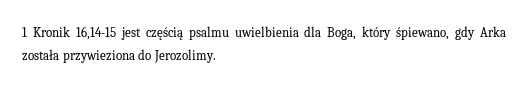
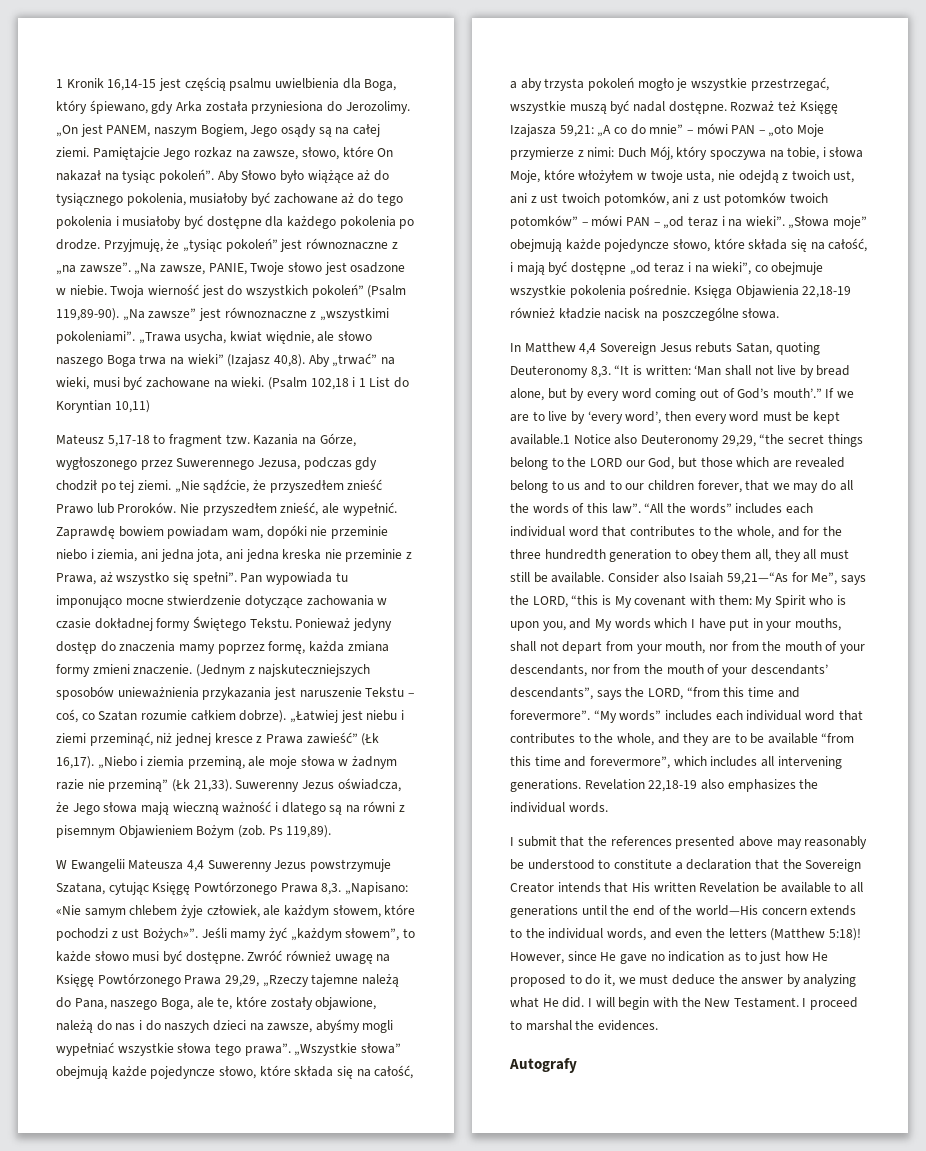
[62,50,135,63] przywieziona -> [251,101,324,114] przyniesiona
(216, 56) none -> [56,124,380,137] [56,146,394,160] [56,169,389,183] [56,192,403,206] [56,215,415,229] [56,238,398,252] [56,262,406,275] [56,284,407,298] [56,307,389,321] [56,331,372,344] [56,353,395,367] [56,376,410,390] [56,400,150,413] [56,433,356,447] [56,457,378,470] [56,479,383,493] [56,502,397,516] [56,525,388,539] [56,549,413,562] [56,572,348,585] [56,595,388,608] [56,616,392,631] [56,641,389,654] [56,664,371,677] [56,686,414,700] [56,709,404,723] [56,732,380,746] [56,756,397,769] [56,778,401,792] [56,801,406,815] [56,825,332,838] [56,859,391,872] [56,881,408,895] [56,904,416,918] [56,927,415,941] [56,950,391,964] [56,973,399,987] [56,996,377,1010] [56,1019,394,1033] [56,1042,401,1056] [56,1065,414,1079] [510,77,829,91] [510,100,838,114] [510,123,825,137] [510,146,864,160] [510,169,855,183] [510,192,828,206] [510,215,868,229] [510,238,868,252] [510,261,824,275] [510,284,852,298] [510,307,780,321] [510,342,820,355] [510,365,851,378] [510,388,855,401] [510,411,841,424] [510,434,863,447] [510,457,846,470] [510,480,853,493] [510,503,813,514] [510,526,842,539] [510,549,849,562] [510,572,866,585] [510,595,847,608] [510,618,842,631] [510,641,866,654] [510,664,828,677] [510,687,800,700] [510,710,863,723] [510,733,855,746] [510,756,842,769] [510,779,819,792] [510,802,608,813] [510,836,868,849] [510,859,862,872] [510,882,863,893] [510,905,857,918] [510,928,861,941] [510,951,829,964] [510,974,857,987] [510,997,859,1010] [510,1020,658,1031] [509,1058,577,1073] „On jest PANEM, naszym Bogiem, Jego osądy są na całej ziemi. Pamiętajcie Jego rozkaz na zawsze, słowo, które On nakazał na tysiąc pokoleń”. Aby Słowo było wiążące aż do tysiącznego pokolenia, musiałoby być zachowane aż do tego pokolenia i musiałoby być dostępne dla każdego pokolenia po drodze. Przyjmuję, że „tysiąc pokoleń” jest równoznaczne z „na zawsze”. „Na zawsze, PANIE, Twoje słowo jest osadzone w niebie. Twoja wierność jest do wszystkich pokoleń” (Psalm 119,89-90). „Na zawsze” jest równoznaczne z „wszystkimi pokoleniami”. „Trawa usycha, kwiat więdnie, ale słowo naszego Boga trwa na wieki” (Izajasz 40,8). Aby „trwać” na wieki, musi być zachowane na wieki. (Psalm 102,18 i 1 List do Koryntian 10,11) // Mateusz 5,17-18 to fragment tzw. Kazania na Górze, wygłoszonego przez Suwerennego Jezusa, podczas gdy chodził po tej ziemi. „Nie sądźcie, że przyszedłem znieść Prawo lub Proroków. Nie przyszedłem znieść, ale wypełnić. Zaprawdę bowiem powiadam wam, dopóki nie przeminie niebo i ziemia, ani jedna jota, ani jedna kreska nie przeminie z Prawa, aż wszystko się spełni”. Pan wypowiada tu imponująco mocne stwierdzenie dotyczące zachowania w czasie dokładnej formy Świętego Tekstu. Ponieważ jedyny dostęp do znaczenia mamy poprzez formę, każda zmiana formy zmieni znaczenie. (Jednym z najskuteczniejszych sposobów unieważnienia przykazania jest naruszenie Tekstu – coś, co Szatan rozumie całkiem dobrze). „Łatwiej jest niebu i ziemi przeminąć, niż jednej kresce z Prawa zawieść” (Łk 16,17). „Niebo i ziemia przeminą, ale moje słowa w żadnym razie nie przeminą” (Łk 21,33). Suwerenny Jezus oświadcza, że Jego słowa mają wieczną ważność i dlatego są na równi z pisemnym Objawieniem Bożym (zob. Ps 119,89). // W Ewangelii Mateusza 4,4 Suwerenny Jezus powstrzymuje Szatana, cytując Księgę Powtórzonego Prawa 8,3. „Napisano: «Nie samym chlebem żyje człowiek, ale każdym słowem, które pochodzi z ust Bożych»”. Jeśli mamy żyć „każdym słowem”, to każde słowo musi być dostępne. Zwróć również uwagę na Księgę Powtórzonego Prawa 29,29, „Rzeczy tajemne należą do Pana, naszego Boga, ale te, które zostały objawione, należą do nas i do naszych dzieci na zawsze, abyśmy mogli wypełniać wszystkie słowa tego prawa”. „Wszystkie słowa” obejmują każde pojedyncze słowo, które składa się na całość, a aby trzysta pokoleń mogło je wszystkie przestrzegać, wszystkie muszą być nadal dostępne. Rozważ też Księgę Izajasza 59,21: „A co do mnie” – mówi PAN – „oto Moje przymierze z nimi: Duch Mój, który spoczywa na tobie, i słowa Moje, które włożyłem w twoje usta, nie odejdą z twoich ust, ani z ust twoich potomków, ani z ust potomków twoich potomków” – mówi PAN – „od teraz i na wieki”. „Słowa moje” obejmują każde pojedyncze słowo, które składa się na całość, i mają być dostępne „od teraz i na wieki”, co obejmuje wszystkie pokolenia pośrednie. Księga Objawienia 22,18-19 również kładzie nacisk na poszczególne słowa. // In Matthew 4,4 Sovereign Jesus rebuts Satan, quoting Deuteronomy 8,3. “It is written: ‘Man shall not live by bread alone, but by every word coming out of God’s mouth’.” If we are to live by ‘every word’, then every word must be kept available.1 Notice also Deuteronomy 29,29, “the secret things belong to the LORD our God, but those which are revealed belong to us and to our children forever, that we may do all the words of this law”. “All the words” includes each individual word that contributes to the whole, and for the three hundredth generation to obey them all, they all must still be available. Consider also Isaiah 59,21—“As for Me”, says the LORD, “this is My covenant with them: My Spirit who is upon you, and My words which I have put in your mouths, shall not depart from your mouth, nor from the mouth of your descendants, nor from the mouth of your descendants’ descendants”, says the LORD, “from this time and forevermore”. “My words” includes each individual word that contributes to the whole, and they are to be available “from this time and forevermore”, which includes all intervening generations. Revelation 22,18-19 also emphasizes the individual words. // I submit that the references presented above may reasonably be understood to constitute a declaration that the Sovereign Creator intends that His written Revelation be available to all generations until the end of the world—His concern extends to the individual words, and even the letters (Matthew 5:18)! However, since He gave no indication as to just how He proposed to do it, we must deduce the answer by analyzing what He did. I will begin with the New Testament. I proceed to marshal the evidences. // Autografy

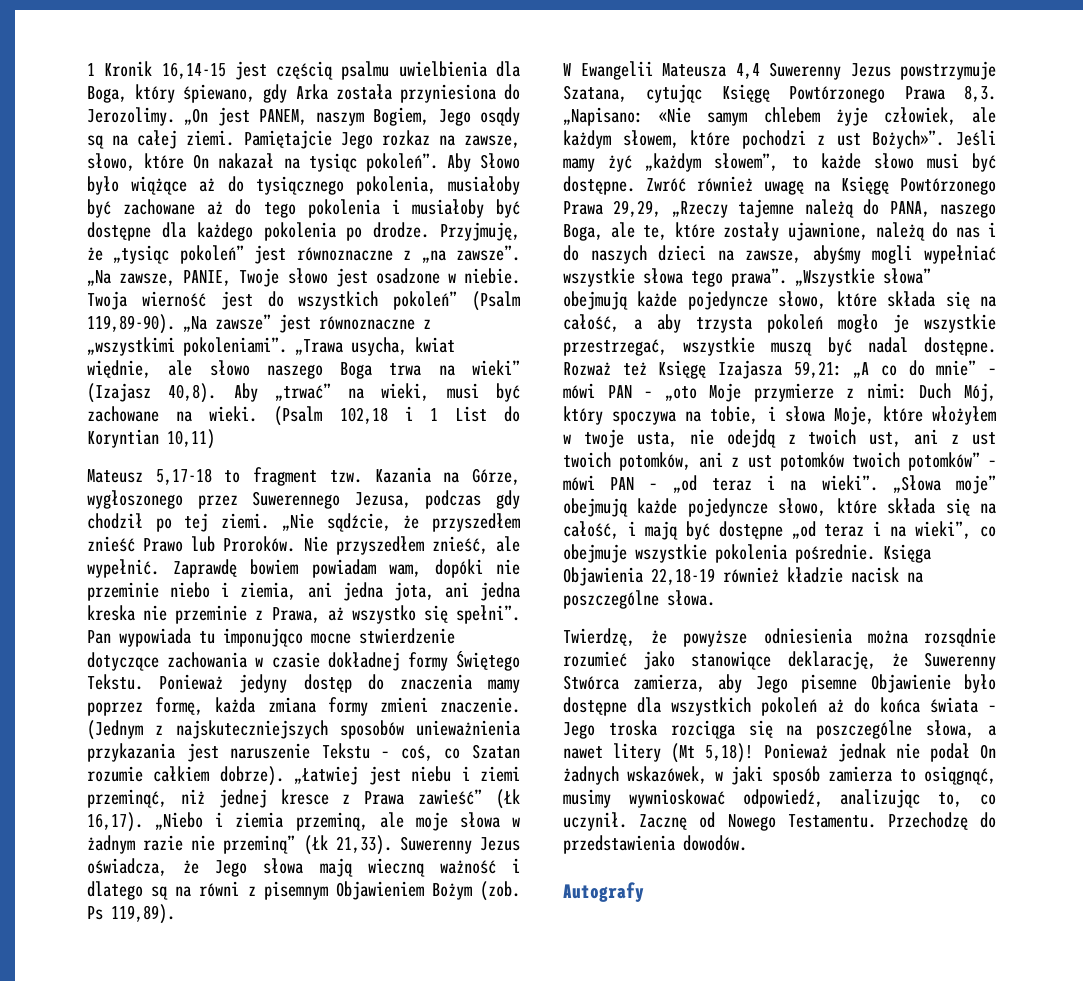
[74,998,107,1010] Pana, -> [889,201,930,217] PANA,
[315,997,377,1010] objawione, -> [787,222,868,241] ujawnione,
[510,342,820,355] [510,365,851,378] [510,388,855,401] [510,411,841,424] [510,434,863,447] [510,457,846,470] [510,480,853,493] [510,503,813,514] [510,526,842,539] [510,549,849,562] [510,572,866,585] [510,595,847,608] [510,618,842,631] [510,641,866,654] [510,664,828,677] [510,687,800,700] [510,710,863,723] [510,733,855,746] [510,756,842,769] [510,779,819,792] [510,802,608,813] [510,836,868,849] [510,859,862,872] [510,882,863,893] [510,905,857,918] [510,928,861,941] [510,951,829,964] [510,974,857,987] [510,997,859,1010] [510,1020,658,1031] In Matthew 4,4 Sovereign Jesus rebuts Satan, quoting Deuteronomy 8,3. “It is written: ‘Man shall not live by bread alone, but by every word coming out of God’s mouth’.” If we are to live by ‘every word’, then every word must be kept available.1 Notice also Deuteronomy 29,29, “the secret things belong to the LORD our God, but those which are revealed belong to us and to our children forever, that we may do all the words of this law”. “All the words” includes each individual word that contributes to the whole, and for the three hundredth generation to obey them all, they all must still be available. Consider also Isaiah 59,21—“As for Me”, says the LORD, “this is My covenant with them: My Spirit who is upon you, and My words which I have put in your mouths, shall not depart from your mouth, nor from the mouth of your descendants, nor from the mouth of your descendants’ descendants”, says the LORD, “from this time and forevermore”. “My words” includes each individual word that contributes to the whole, and they are to be available “from this time and forevermore”, which includes all intervening generations. Revelation 22,18-19 also emphasizes the individual words. // I submit that the references presented above may reasonably be understood to constitute a declaration that the Sovereign Creator intends that His written Revelation be available to all generations until the end of the world—His concern extends to the individual words, and even the letters (Matthew 5:18)! However, since He gave no indication as to just how He proposed to do it, we must deduce the answer by analyzing what He did. I will begin with the New Testament. I proceed to marshal the evidences. -> [563,628,996,647] [563,651,996,670] [563,674,996,693] [563,697,996,716] [563,720,996,739] [563,743,996,763] [563,766,996,785] [563,789,996,808] [563,812,996,831] [563,835,747,854] Twierdzę, że powyższe odniesienia można rozsądnie rozumieć jako stanowiące deklarację, że Suwerenny Stwórca zamierza, aby Jego pisemne Objawienie było dostępne dla wszystkich pokoleń aż do końca świata – Jego troska rozciąga się na poszczególne słowa, a nawet litery (Mt 5,18)! Ponieważ jednak nie podał On żadnych wskazówek, w jaki sposób zamierza to osiągnąć, musimy wywnioskować odpowiedź, analizując to, co uczynił. Zacznę od Nowego Testamentu. Przechodzę do przedstawienia dowodów.

